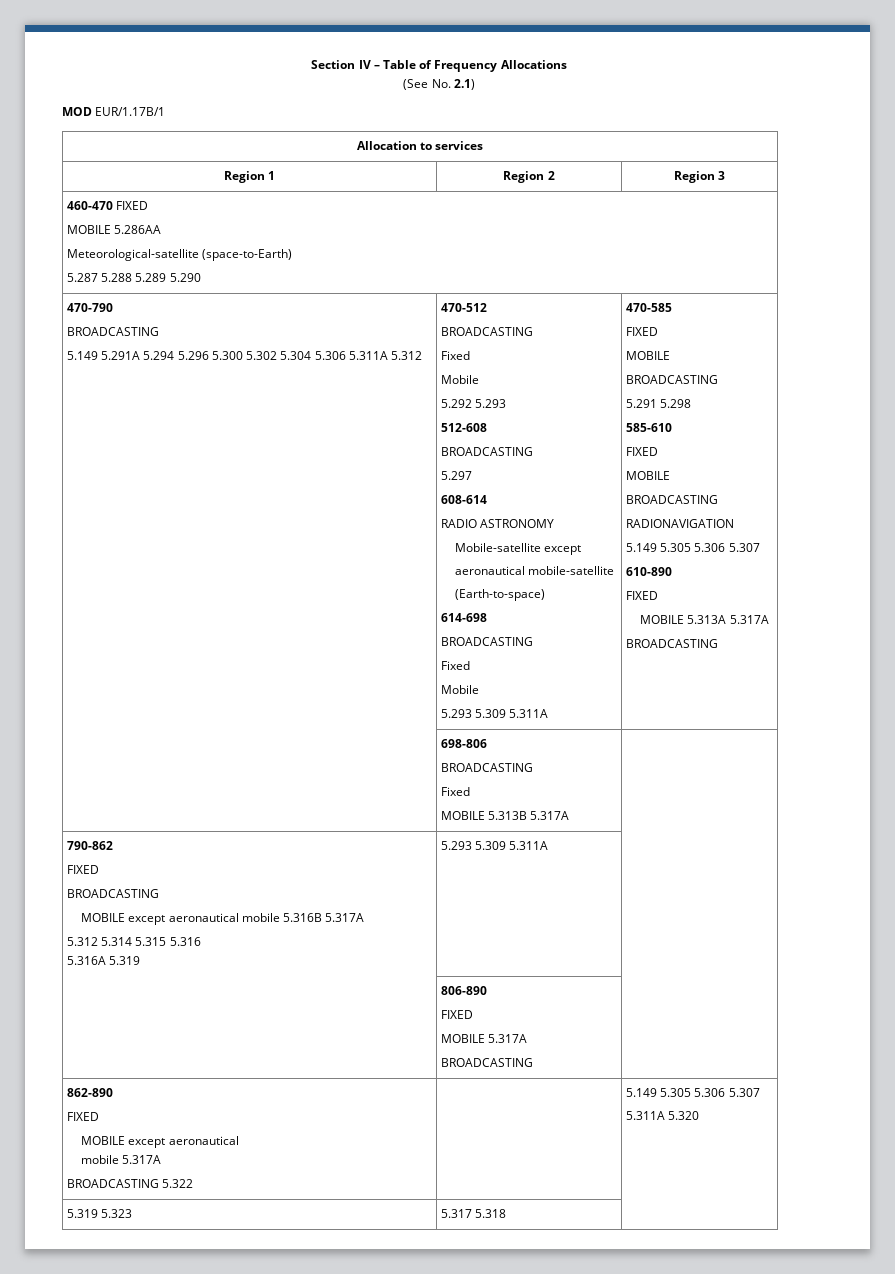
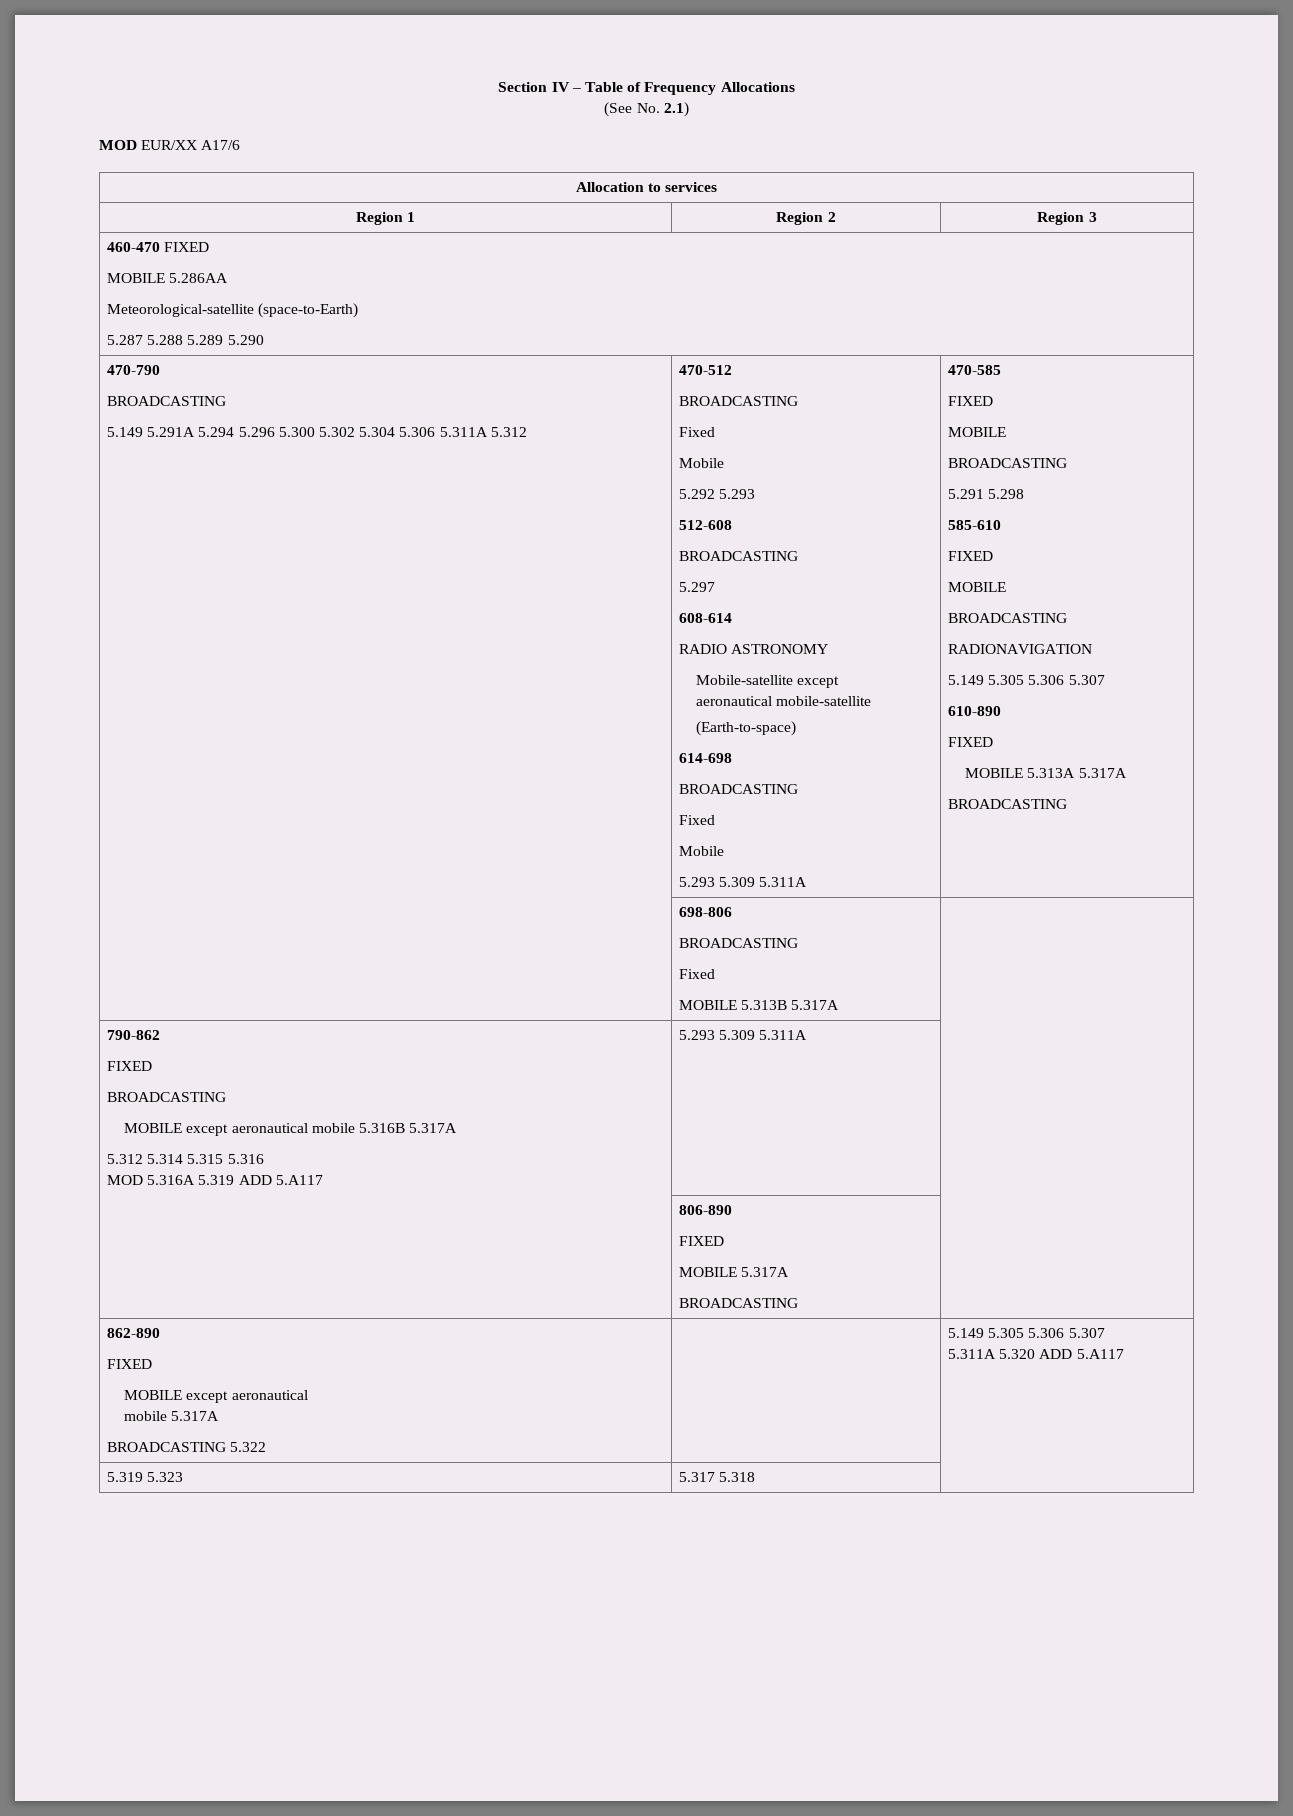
[95,107,166,116] EUR/1.17B/1 -> [141,140,241,150] EUR/XX A17/6
(201, 941) none -> [107,1175,144,1185] MOD
(141, 960) none -> [238,1175,323,1185] ADD 5.A117
(700, 1115) none -> [1039,1349,1124,1359] ADD 5.A117

